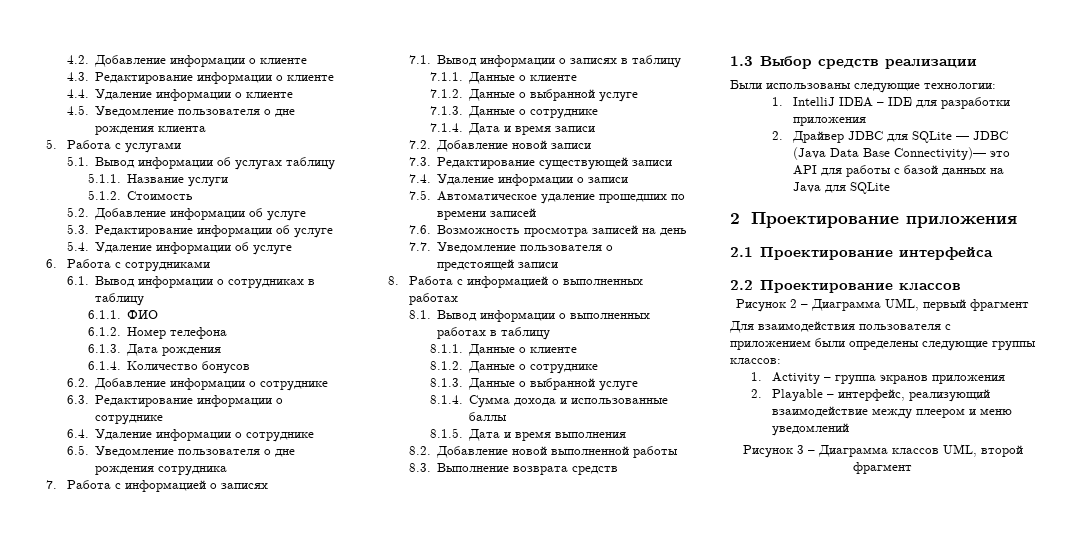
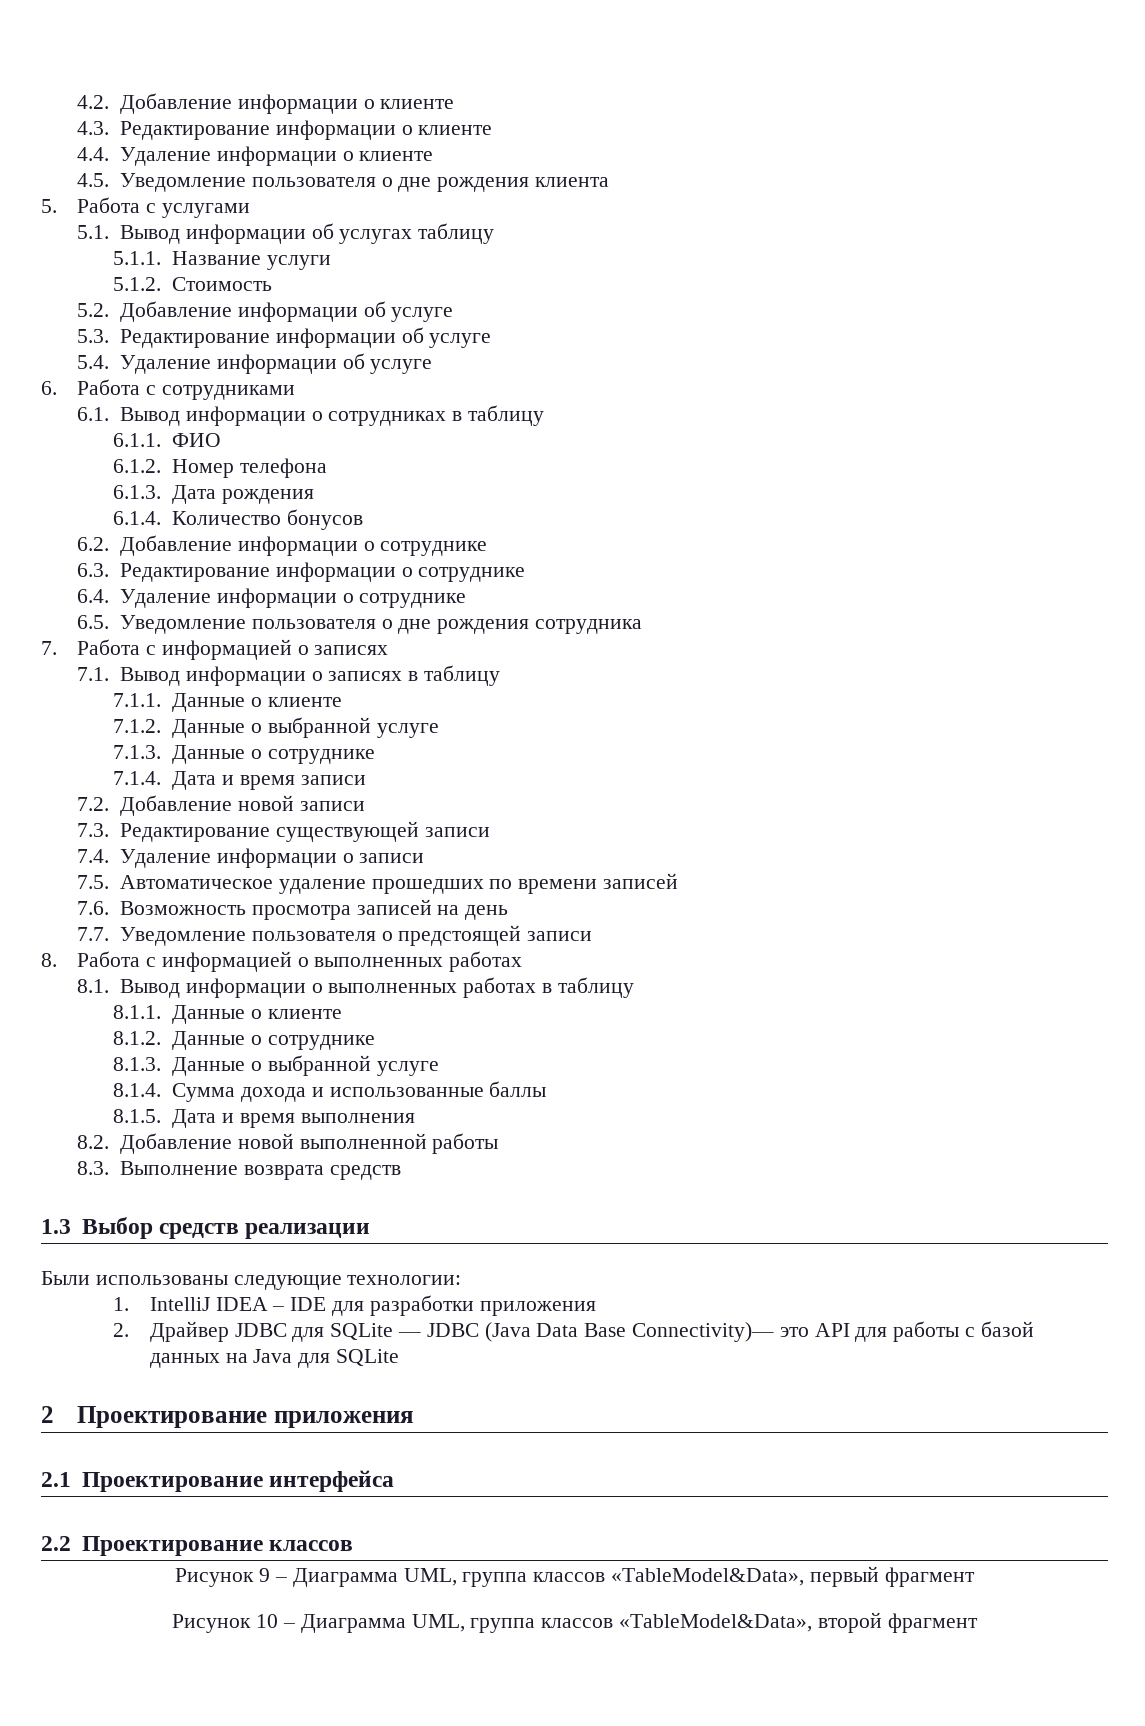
[790,298,919,311] 2 – Диаграмма UML, -> [259,1568,805,1587] 9 – Диаграмма UML, группа классов «TableModel&Data»,
[729,321,951,333] [730,338,1036,351] [730,358,781,364] [750,372,1005,385] [750,389,990,402] [771,406,1012,419] [771,423,849,436] [742,444,977,458] // Для взаимодействия пользователя с приложением были определены следующие группы классов: // 1. Activity – группа экранов приложения // 2. Playable – интерфейс, реализующий взаимодействие между плеером и меню уведомлений // Рисунок 3 – Диаграмма классов UML, -> [172,1614,813,1633] // Рисунок 10 – Диаграмма UML, группа классов «TableModel&Data»,

